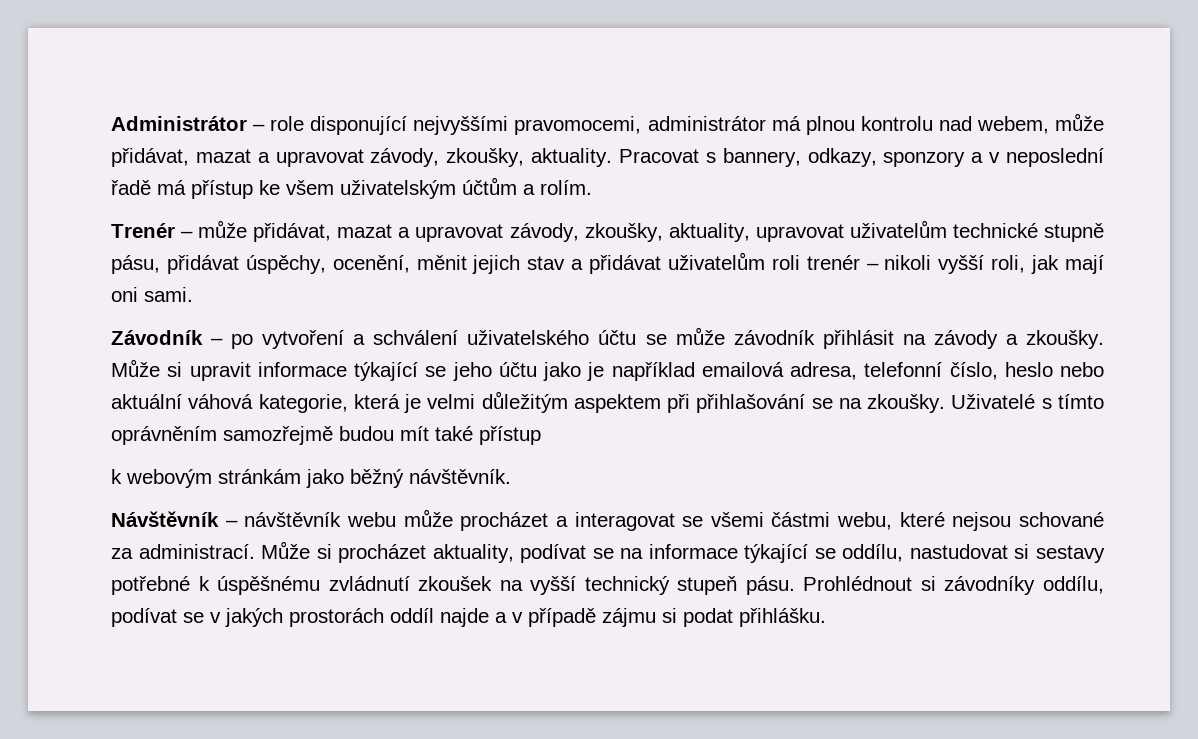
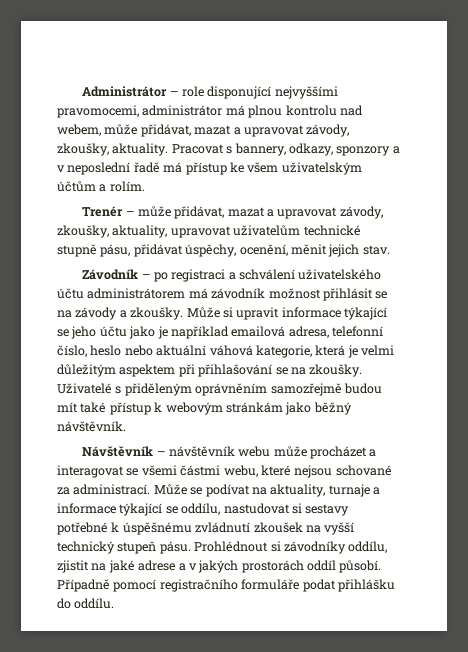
[527,252,1104,274] [111,287,193,302] stav a přidávat uživatelům roli trenér – nikoli vyšší roli, jak mají oni sami. -> [362,245,390,255] stav.
[262,330,345,349] vytvoření -> [171,269,226,282] registraci
[645,327,894,349] se může závodník přihlásit -> [87,288,388,301] administrátorem má závodník možnost přihlásit se
[1057,394,1104,409] tímto -> [124,383,192,396] přiděleným
(541, 435) // -> (151, 408) none
[316,544,644,563] si procházet aktuality, podívat se na -> [190,484,380,497] se podívat na aktuality, turnaje a
[111,608,826,627] podívat se v jakých prostorách oddíl najde a v případě zájmu si podat přihlášku. -> [57,560,382,573] [57,579,395,592] [57,598,115,609] zjistit na jaké adrese a v jakých prostorách oddíl působí. Případně pomocí registračního formuláře podat přihlášku do oddílu.

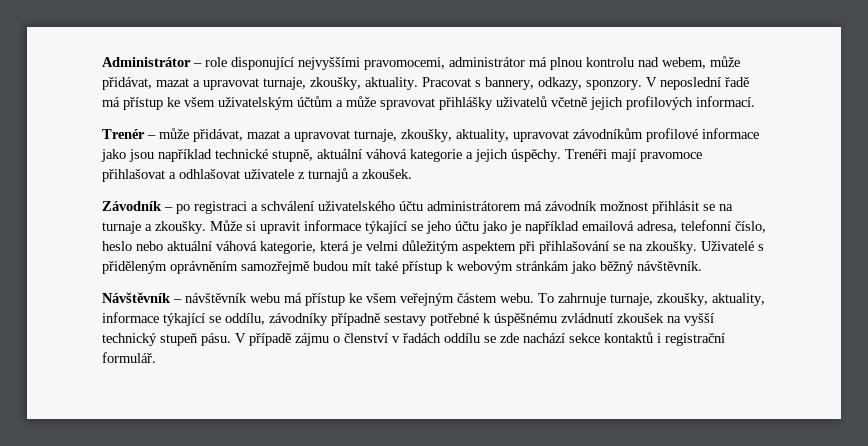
[306,124,350,137] závody, -> [263,77,306,90] turnaje,
[336,146,400,156] [57,165,65,172] sponzory a v -> [586,77,657,90] sponzory. V
[109,181,145,192] rolím. -> [346,96,755,110] může spravovat přihlášky uživatelů včetně jejich profilových informací.
[339,206,383,219] závody, -> [354,129,397,142] turnaje,
[233,225,361,236] [57,244,390,257] uživatelům technické stupně pásu, přidávat úspěchy, ocenění, měnit jejich stav. -> [573,128,759,142] [101,149,702,162] [102,168,412,182] závodníkům profilové informace jako jsou například technické stupně, aktuální váhová kategorie a jejich úspěchy. Trenéři mají pravomoce přihlašovat a odhlašovat uživatele z turnajů a zkoušek.
[75,307,118,320] závody -> [102,221,141,234] turnaje
[273,446,377,459] [57,465,392,478] [57,484,380,497] může procházet a interagovat se všemi částmi webu, které nejsou schované za administrací. Může se podívat na aktuality, turnaje a -> [284,293,765,306] má přístup ke všem veřejným částem webu. To zahrnuje turnaje, zkoušky, aktuality,
[223,503,302,514] nastudovat si -> [269,313,380,326] závodníky případně
[194,541,388,554] [57,560,382,573] [57,579,395,592] [57,598,115,609] Prohlédnout si závodníky oddílu, zjistit na jaké adrese a v jakých prostorách oddíl působí. Případně pomocí registračního formuláře podat přihlášku do oddílu. -> [235,332,725,346] [102,352,156,363] V případě zájmu o členství v řadách oddílu se zde nachází sekce kontaktů i registrační formulář.

